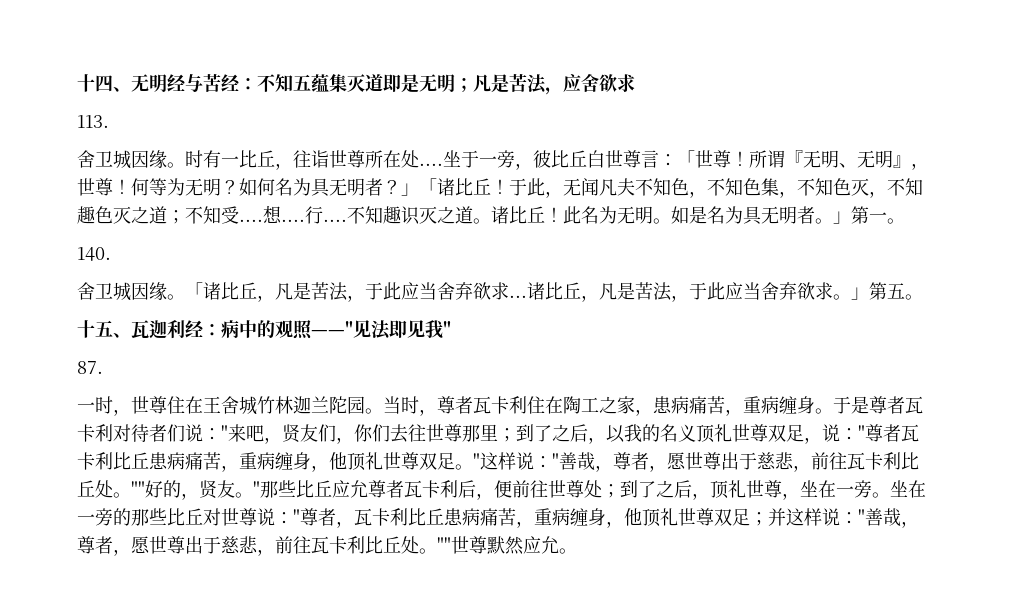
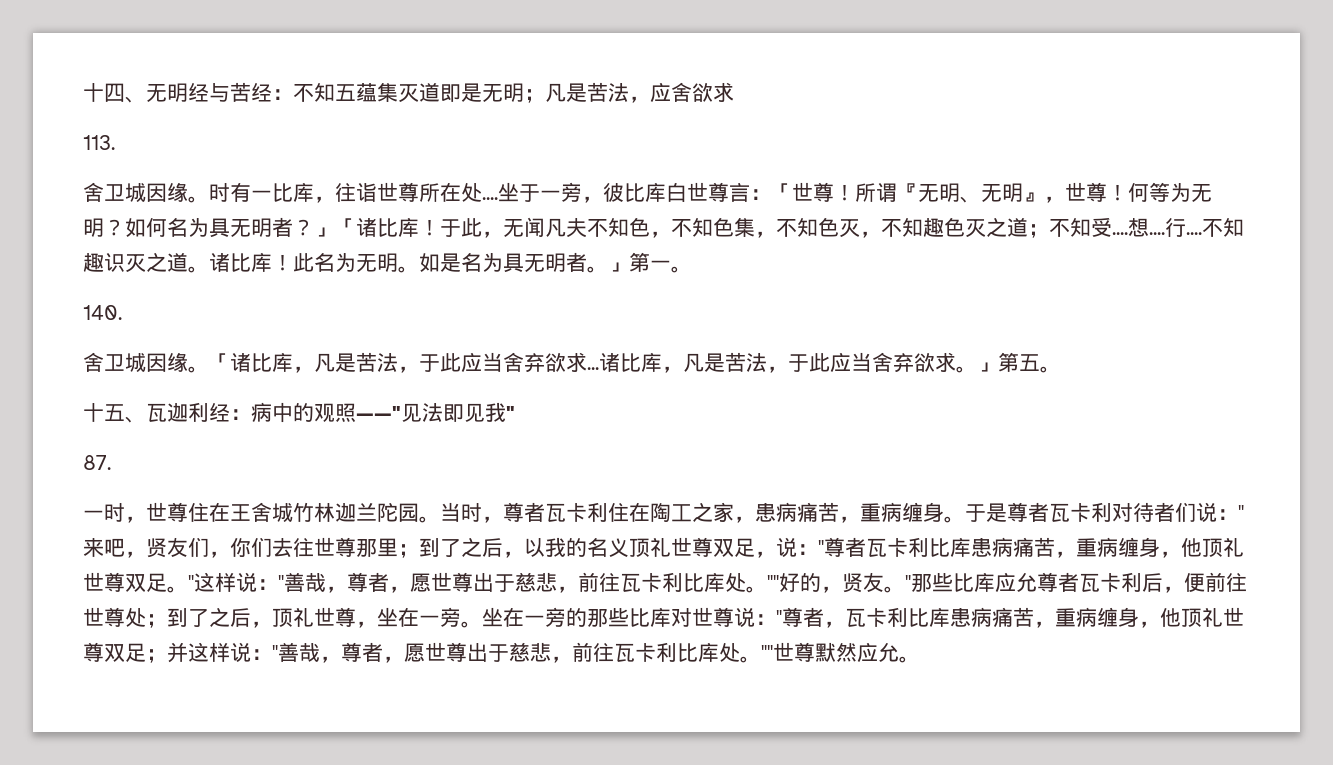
[257,150,275,167] 丘 -> [293,182,314,202] 库
[569,150,587,167] 丘 -> [645,182,666,202] 库
[473,178,491,195] 丘 -> [398,217,419,237] 库
[527,206,545,223] 丘 -> [251,252,272,272] 库
[239,282,257,299] 丘 -> [272,352,293,372] 库
[563,282,581,299] 丘 -> [641,352,662,372] 库
[131,452,149,469] 丘 -> [950,537,971,557] 库
[77,480,95,497] 丘 -> [704,572,725,592] 库
[314,480,332,497] 丘 -> [974,572,995,592] 库
[185,508,203,525] 丘 -> [650,607,671,627] 库
[426,508,444,525] 丘 -> [929,607,950,627] 库
[383,536,401,553] 丘 -> [698,642,719,662] 库

